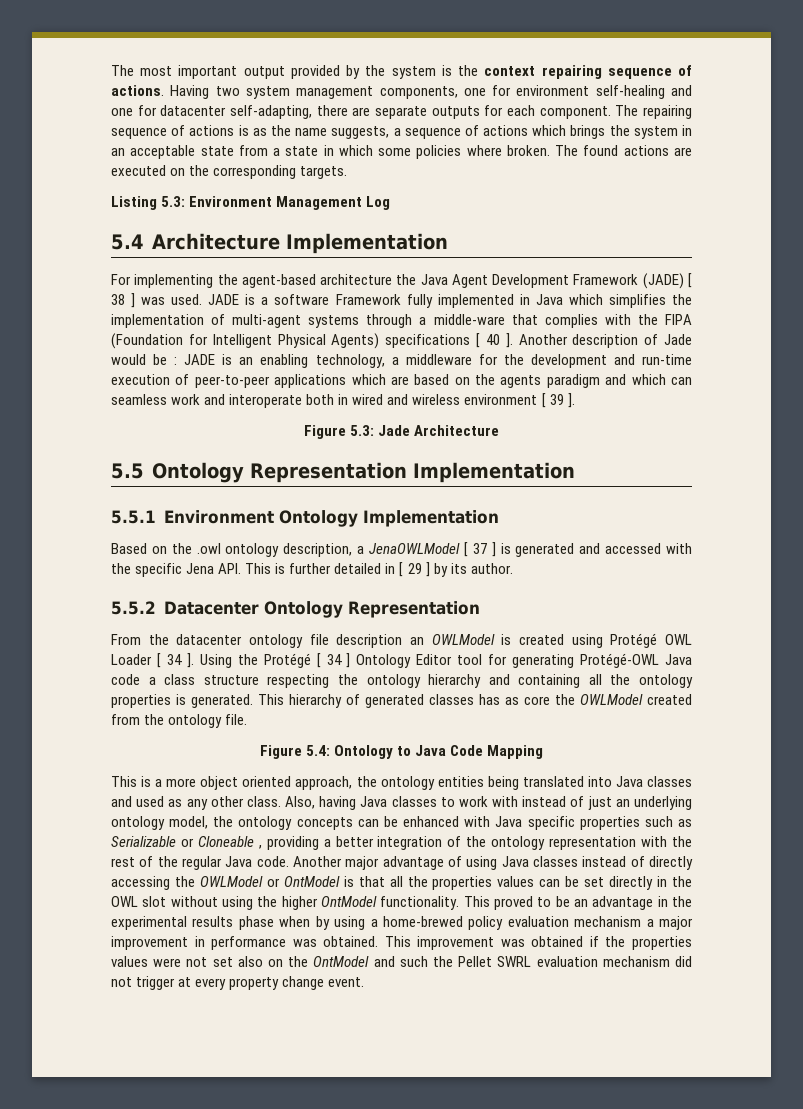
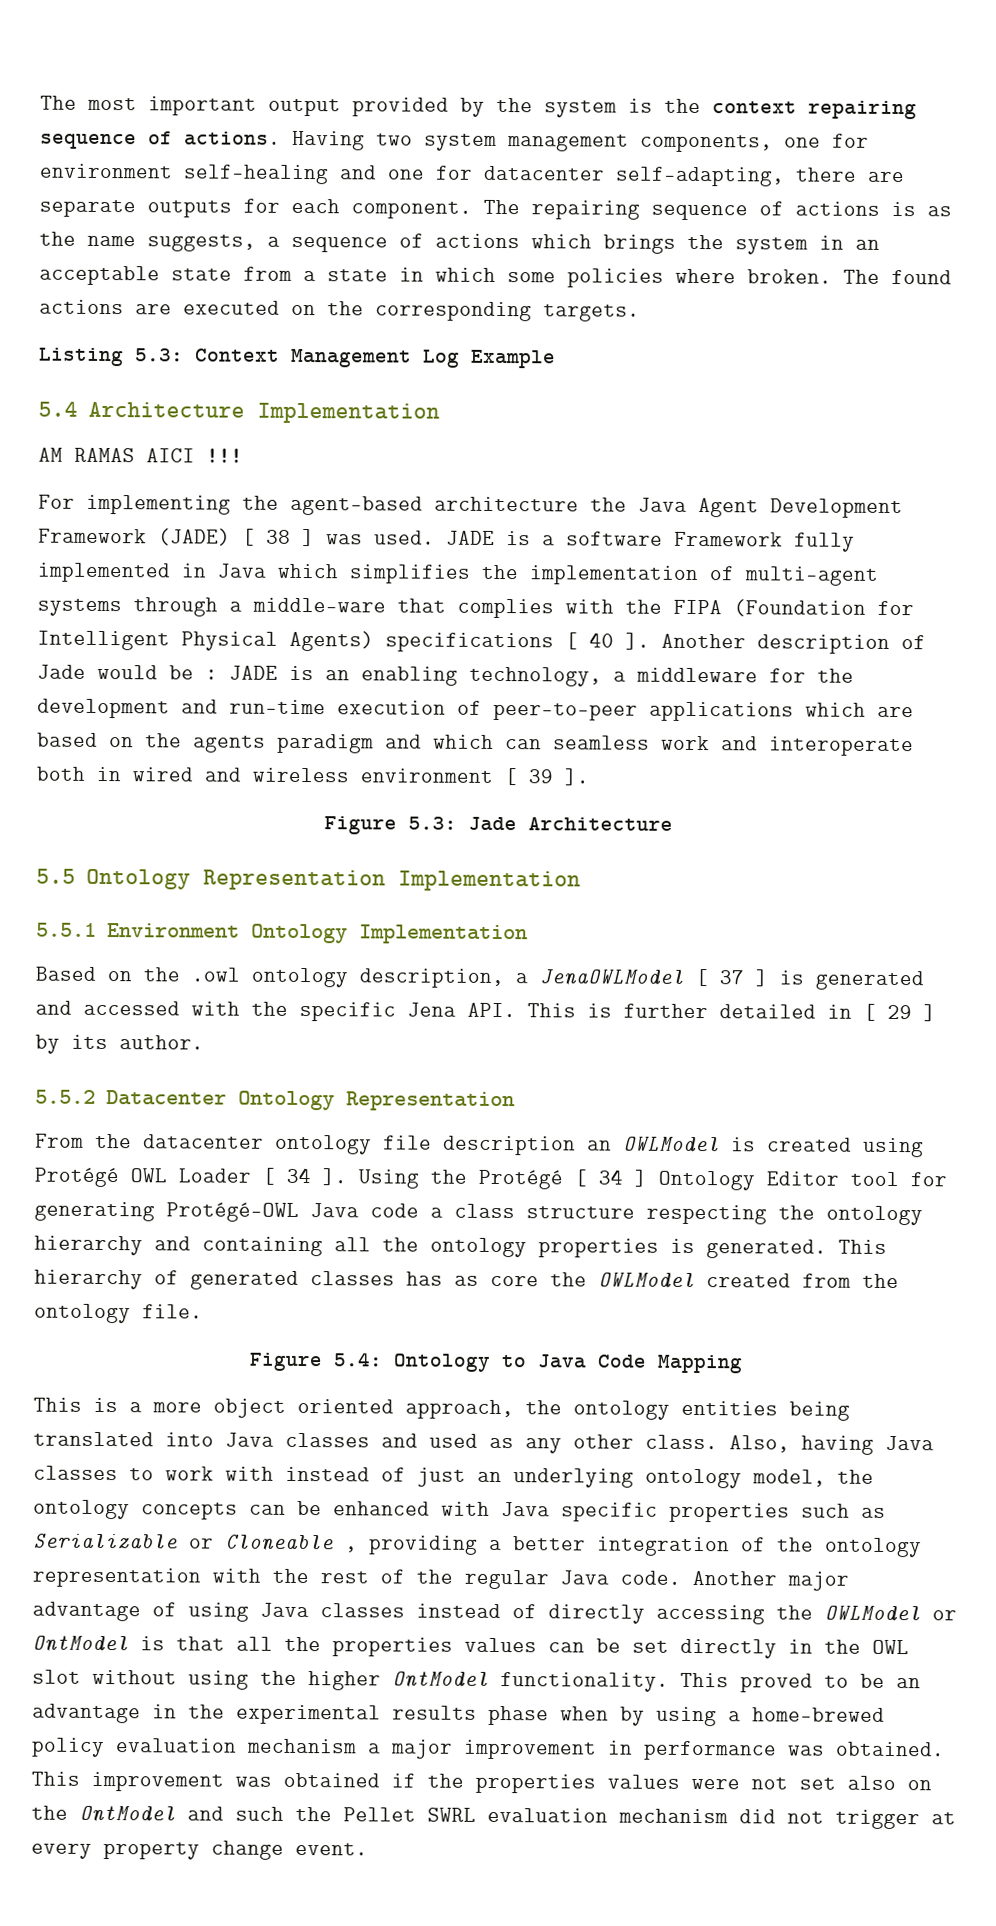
[189,196,273,207] Environment -> [195,348,280,362] Context
(391, 203) none -> [471,349,556,369] Example
(448, 243) none -> [38,447,243,463] // AM RAMAS AICI !!!

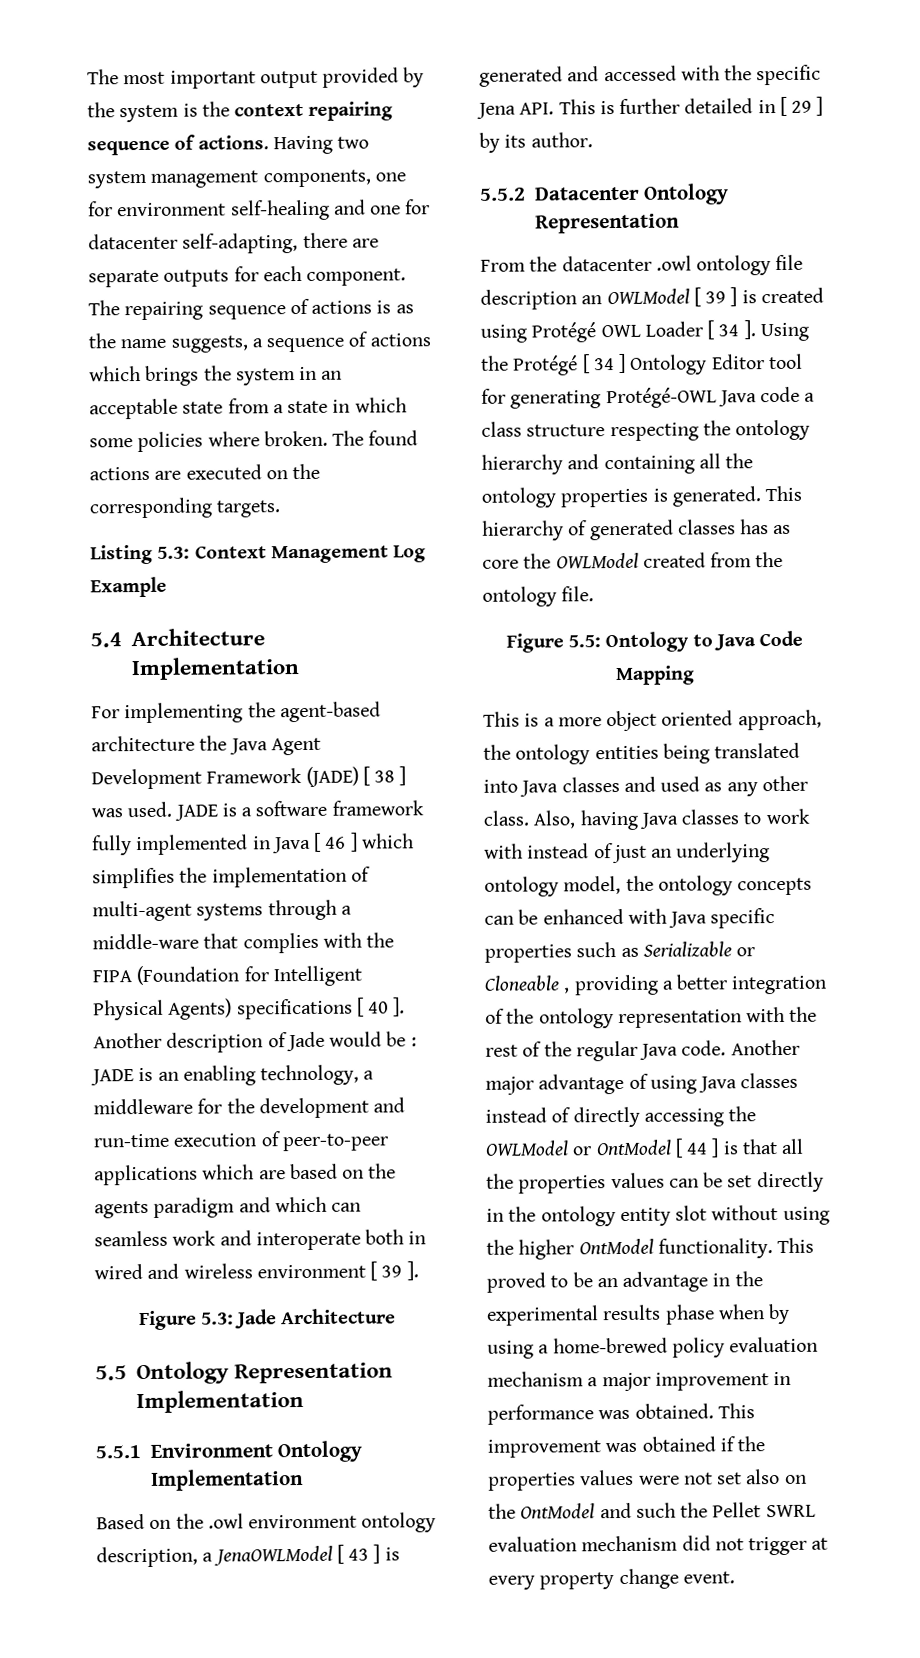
[38,447,243,463] // AM RAMAS AICI !!! -> (300, 669) none
[674,531,783,547] Framework -> [331,800,424,816] framework
(267, 570) none -> [314,832,358,852] [ 46 ]
(240, 974) none -> [248,1514,358,1529] environment
[719,970,744,985] 37 -> [348,1548,370,1561] 43
(264, 1141) none -> [655,255,692,271] .owl
(720, 1145) none -> [693,287,738,307] [ 39 ]
[333,1352,383,1367] 5.4: -> [568,635,602,648] 5.5:
(129, 1644) none -> [674,1138,720,1158] [ 44 ]
[872,1639,909,1656] OWL -> [540,1206,671,1227] ontology entity

